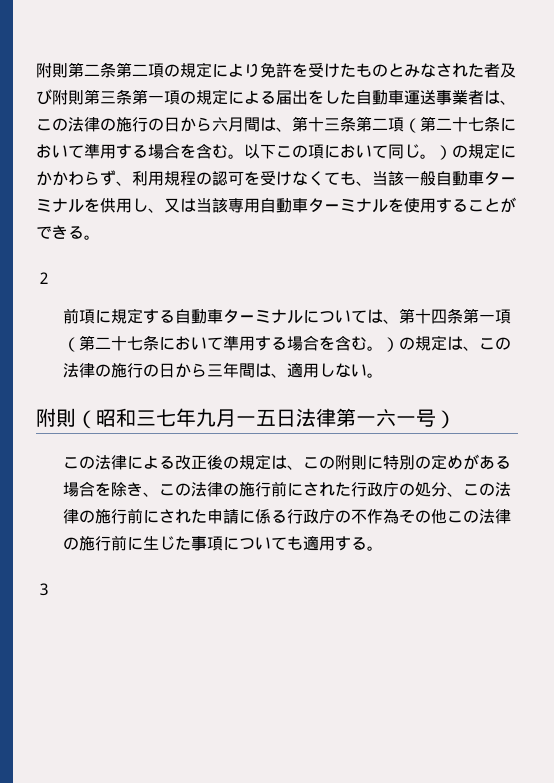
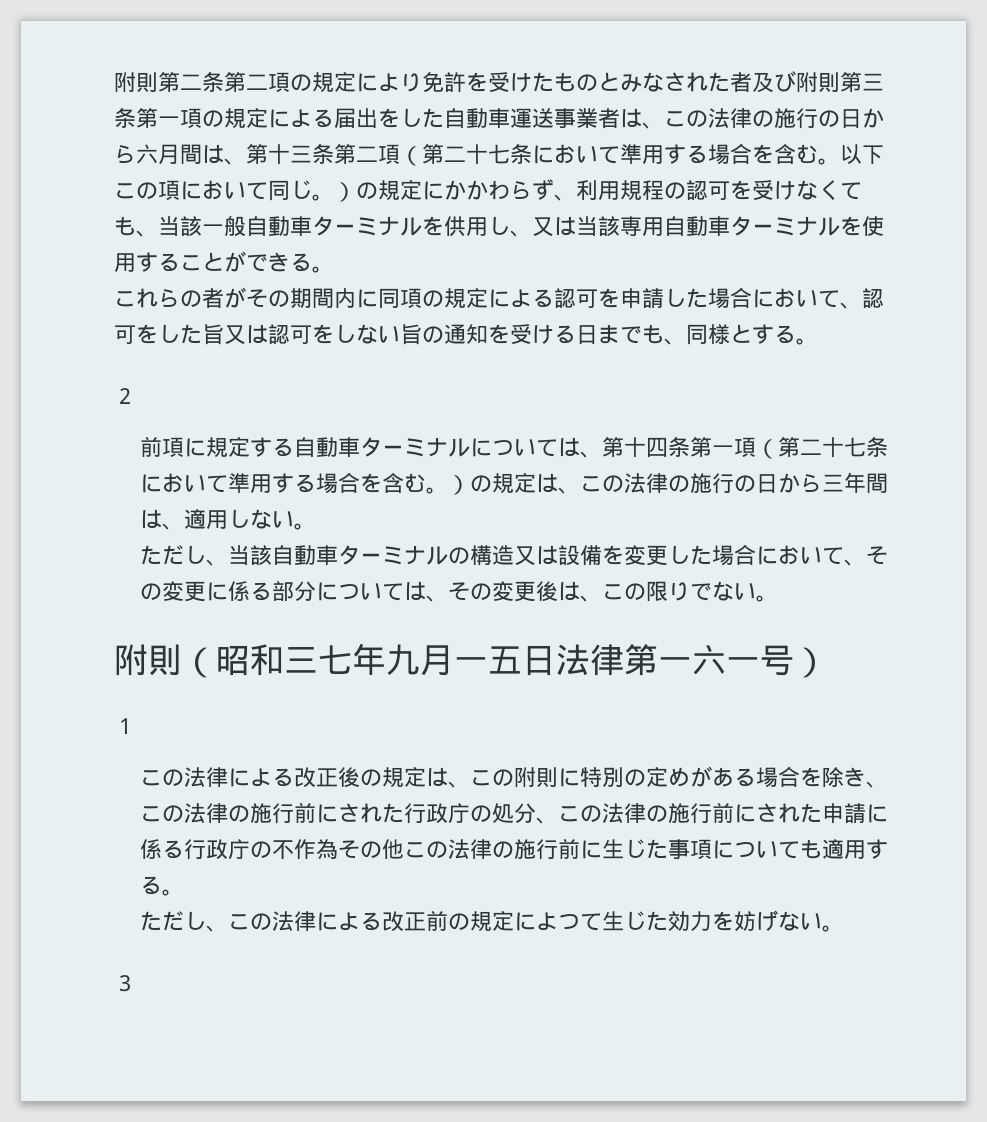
(100, 237) none -> [114,287,884,309] [114,324,818,345] // これらの者がその期間内に同項の規定による認可を申請した場合において、認可をした旨又は認可をしない旨の通知を受ける日までも、同様とする。
(383, 375) none -> [139,544,888,566] [139,581,778,602] // ただし、当該自動車ターミナルの構造又は設備を変更した場合において、その変更に係る部分については、その変更後は、この限りでない。
(456, 419) none -> [114,718,136,734] // １
(383, 548) none -> [139,910,844,932] // ただし、この法律による改正前の規定によつて生じた効力を妨げない。

